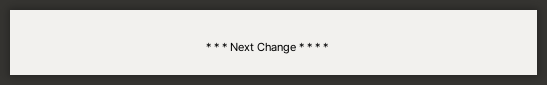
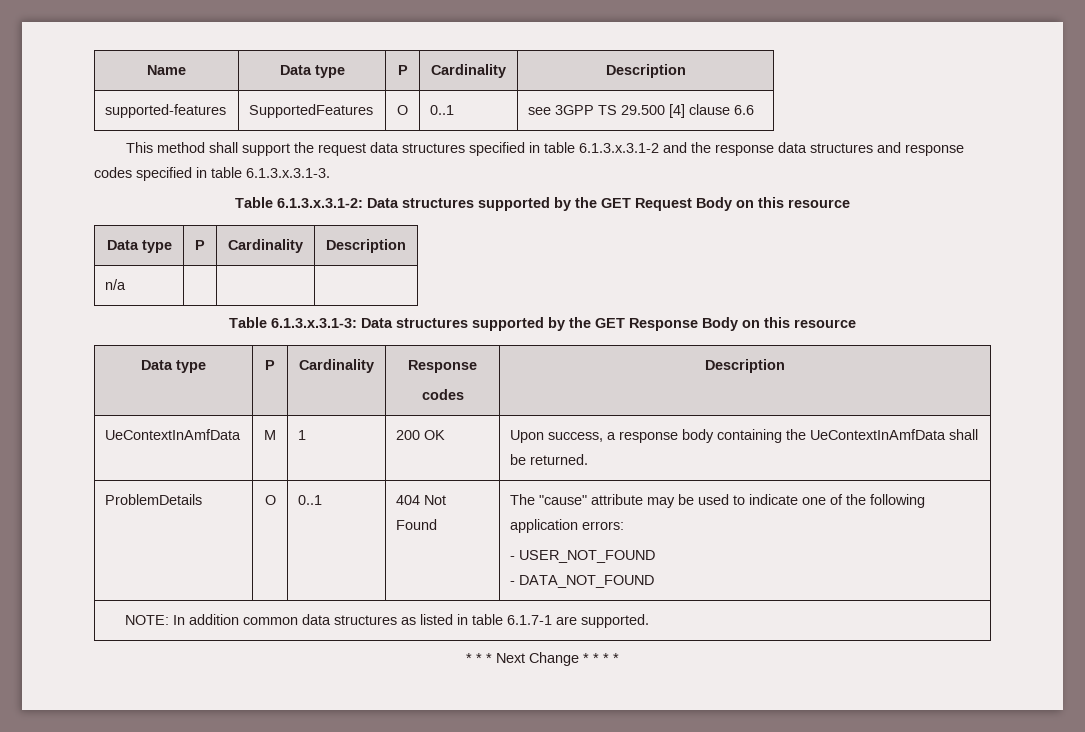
(205, 46) none -> [147,65,186,75] [279,65,345,78] [397,65,408,75] [431,64,506,78] [605,64,686,78] [105,104,227,118] [249,104,374,118] [397,105,408,115] [430,105,455,115] [528,104,755,118] [126,142,965,156] [94,167,330,181] [235,197,850,211] [106,240,172,253] [195,240,205,250] [228,239,303,253] [326,239,406,253] [105,279,127,290] [229,317,856,331] [141,360,206,373] [265,360,275,370] [299,359,374,373] [408,360,477,373] [421,389,464,400] [704,359,785,373] [105,429,242,440] [264,430,276,440] [298,430,307,440] [396,430,446,440] [510,429,979,443] [510,454,589,465] [105,494,203,505] [264,495,276,505] [298,495,323,505] [396,495,447,505] [396,519,438,530] [510,494,926,508] [510,519,625,533] [510,550,656,563] [510,575,655,588] [125,614,650,628] Name | Data type | P | Cardinality | Description // supported-features | SupportedFeatures | O | 0..1 | see 3GPP TS 29.500 [4] clause 6.6 // This method shall support the request data structures specified in table 6.1.3.x.3.1-2 and the response data structures and response codes specified in table 6.1.3.x.3.1-3. // Table 6.1.3.x.3.1-2: Data structures supported by the GET Request Body on this resource // Data type | P | Cardinality | Description // n/a | | | // Table 6.1.3.x.3.1-3: Data structures supported by the GET Response Body on this resource // Data type | P | Cardinality | Response // codes | Description // UeContextInAmfData | M | 1 | 200 OK | Upon success, a response body containing the UeContextInAmfData shall be returned. // ProblemDetails | O | 0..1 | 404 Not Found | The "cause" attribute may be used to indicate one of the following application errors: // - USER_NOT_FOUND // - DATA_NOT_FOUND // NOTE: In addition common data structures as listed in table 6.1.7-1 are supported. //

